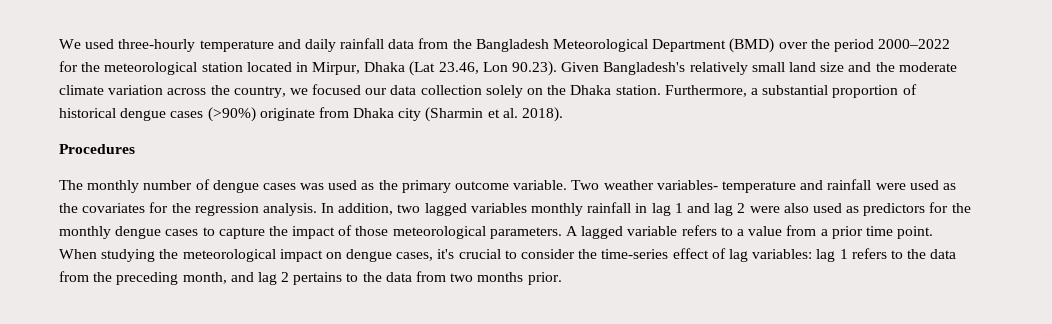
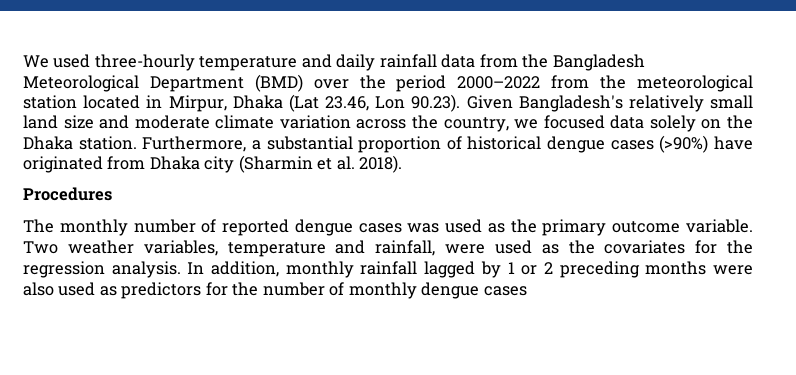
[59,61,78,72] for -> [551,75,590,89] from
[875,62,895,72] the -> (130, 122) none
[365,85,482,95] our data collection -> [610,115,645,129] data
[259,108,315,121] originate -> [713,136,753,150] [23,156,103,173] have originated
(210, 184) none -> [222,219,290,236] reported
[656,179,872,193] variables- temperature and rainfall -> [143,240,436,257] variables, temperature and rainfall,
[397,202,746,216] two lagged variables monthly rainfall in lag 1 and lag 2 -> [285,261,707,278] monthly rainfall lagged by 1 or 2 preceding months
(971, 208) none -> [262,282,345,296] number of
[202,225,934,239] [59,248,957,262] [59,271,562,285] to capture the impact of those meteorological parameters. A lagged variable refers to a value from a prior time point. When studying the meteorological impact on dengue cases, it's crucial to consider the time-series effect of lag variables: lag 1 refers to the data from the preceding month, and lag 2 pertains to the data from two months prior. -> (527, 291) none

